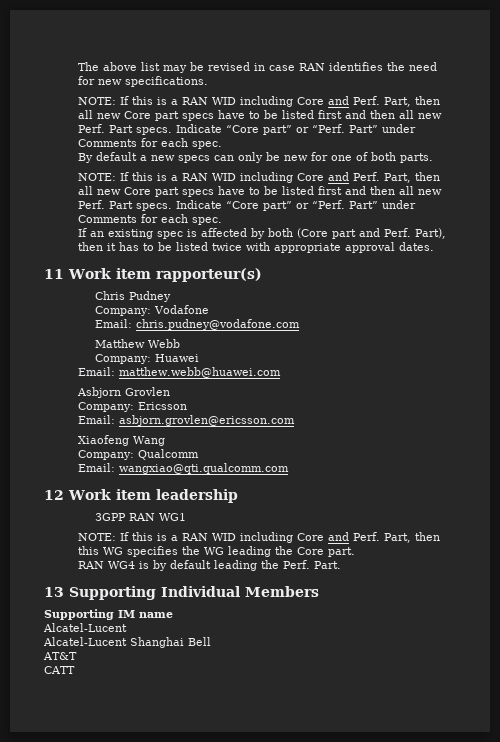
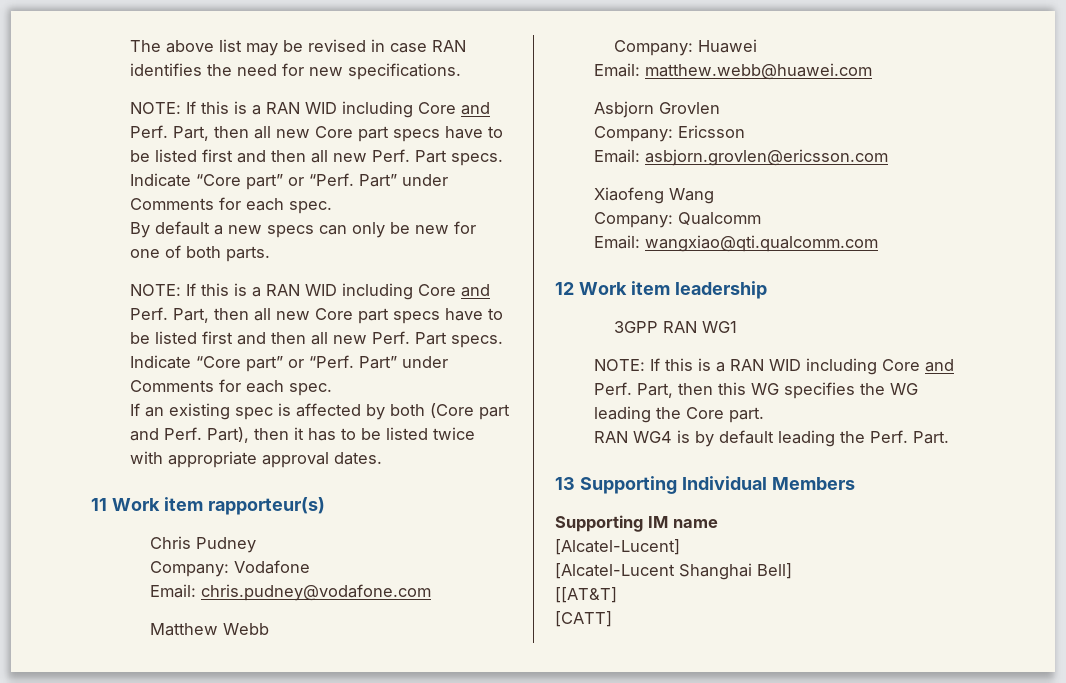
[43,623,127,632] [43,637,211,648] [43,652,77,660] [44,666,75,674] Alcatel-Lucent // Alcatel-Lucent Shanghai Bell // AT&T // CATT -> [555,539,680,555] [555,563,792,580] [555,587,617,603] [555,611,612,627] [Alcatel-Lucent] // [Alcatel-Lucent Shanghai Bell] // [[AT&T] // [CATT]

